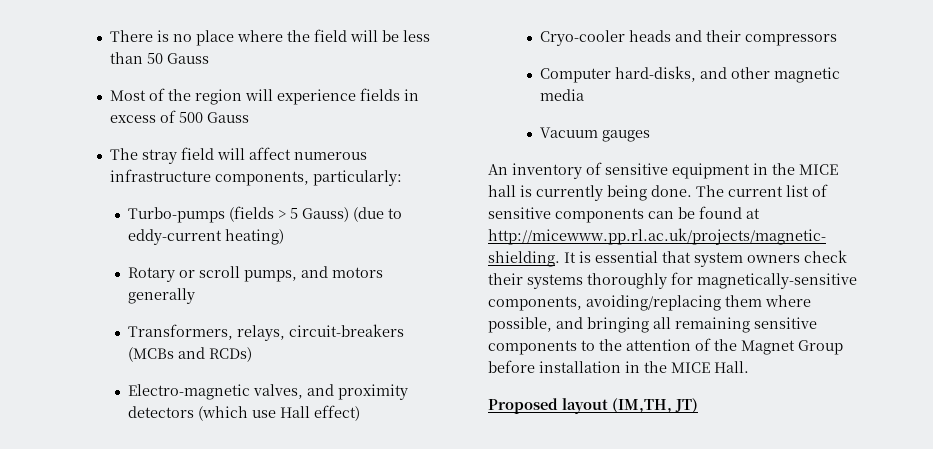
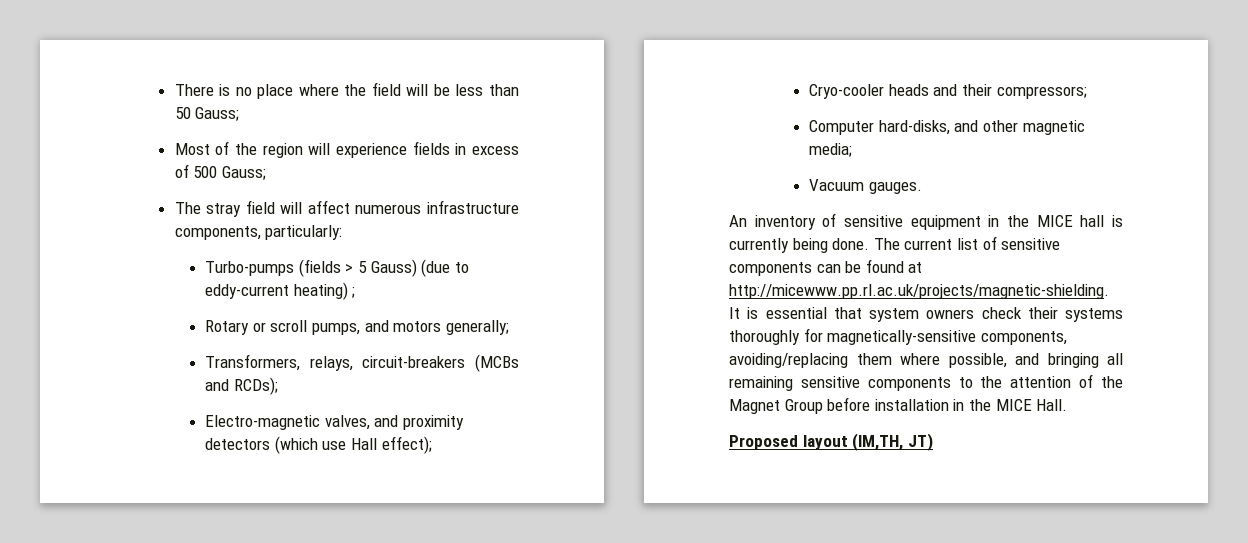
[166,53,209,64] Gauss -> [195,107,240,121] Gauss;
[206,112,249,123] Gauss -> [221,166,266,180] Gauss;
(284, 237) none -> [352,287,356,298] ;
[127,288,195,304] generally -> [445,320,509,335] generally;
[208,347,252,362] RCDs) -> [233,377,278,395] RCDs);
[313,405,360,421] effect) -> [381,436,432,454] effect);
[744,34,837,46] compressors -> [996,86,1087,99] compressors;
[539,89,584,101] media -> [809,143,853,157] media;
[601,130,650,142] gauges -> [868,182,922,194] gauges.

